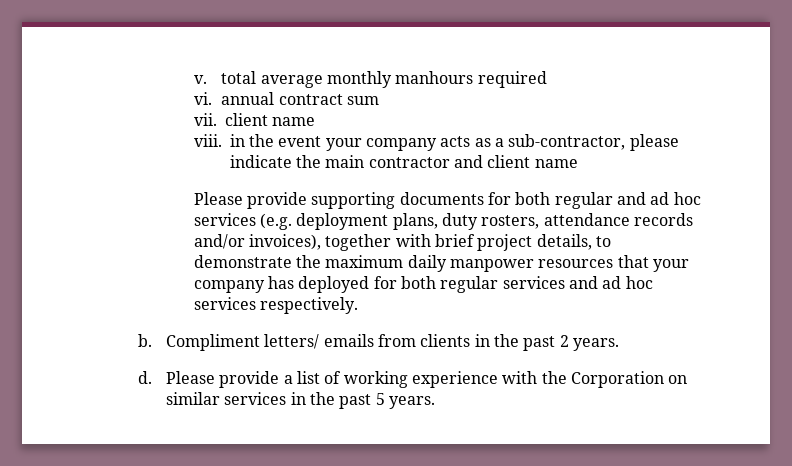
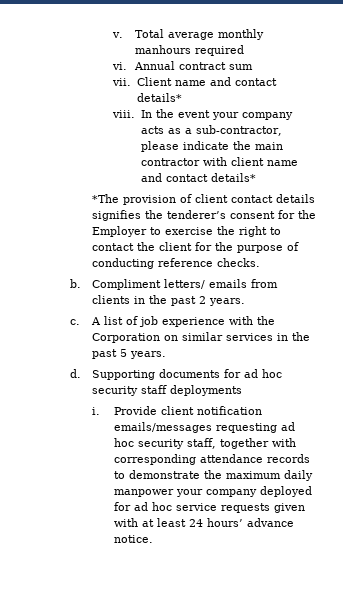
[221,71,257,84] total -> [135,29,165,38] Total
[221,92,275,105] annual -> [134,61,176,70] Annual
[224,113,316,126] client name -> [136,77,277,86] [136,93,182,102] Client name and contact details*
[229,134,245,147] in -> [140,110,152,118] In
[454,155,578,168] [193,192,701,209] [193,213,694,230] [193,234,612,251] [193,255,690,272] [193,276,653,293] [193,297,359,314] and client name // Please provide supporting documents for both regular and ad hoc services (e.g. deployment plans, duty rosters, attendance records and/or invoices), together with brief project details, to demonstrate the maximum daily manpower resources that your company has deployed for both regular services and ad hoc services respectively. -> [202,157,298,166] [140,173,256,182] [91,194,315,205] [91,210,316,221] [91,226,281,237] [91,242,299,253] [91,258,260,269] with client name and contact details* // *The provision of client contact details signifies the tenderer’s consent for the Employer to exercise the right to contact the client for the purpose of conducting reference checks.
[138,371,293,388] d. Please provide a -> [69,317,101,325] c. A
[343,371,408,388] working -> [138,316,158,327] job
(435, 402) none -> [69,369,282,380] [91,385,242,396] [91,406,262,415] [113,422,295,433] [113,438,296,449] [113,454,310,465] [113,470,313,481] [113,486,312,497] [113,502,305,513] [113,518,294,527] [113,535,153,543] // d. Supporting documents for ad hoc security staff deployments // i. Provide client notification emails/messages requesting ad hoc security staff, together with corresponding attendance records to demonstrate the maximum daily manpower your company deployed for ad hoc service requests given with at least 24 hours’ advance notice.

